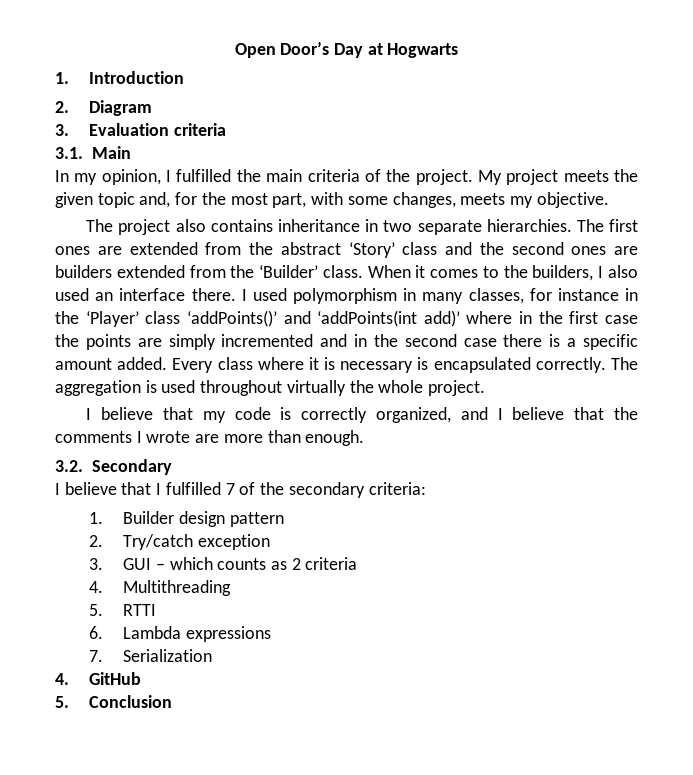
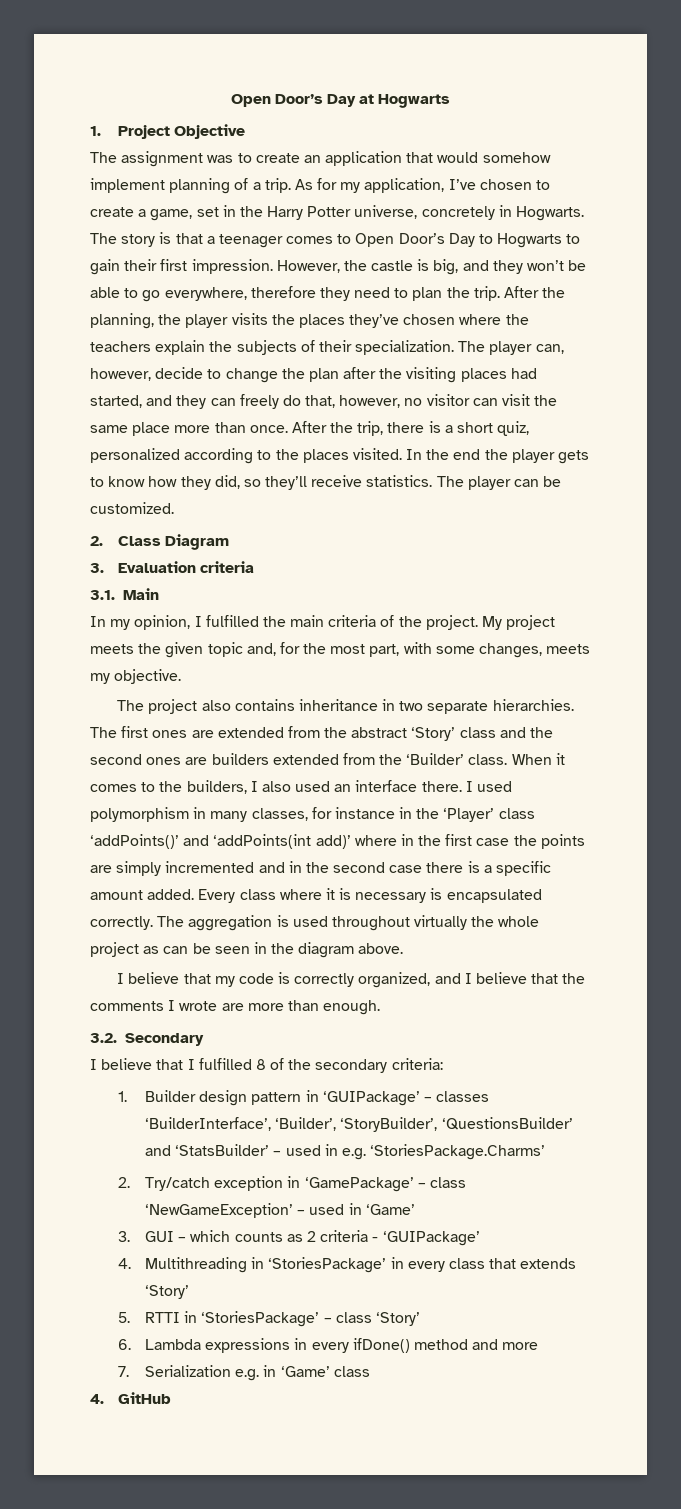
[89,71,185,84] [55,101,69,113] Introduction // 2. -> [117,124,245,139] [90,151,551,167] [90,178,551,194] [90,205,585,221] [90,232,581,248] [90,259,587,275] [90,286,566,302] [90,313,529,329] [90,340,564,355] [90,367,537,383] [90,394,558,409] [90,421,530,436] [90,448,590,464] [90,475,562,490] [90,502,174,514] [90,536,161,546] Project Objective // The assignment was to create an application that would somehow implement planning of a trip. As for my application, I’ve chosen to create a game, set in the Harry Potter universe, concretely in Hogwarts. The story is that a teenager comes to Open Door’s Day to Hogwarts to gain their first impression. However, the castle is big, and they won’t be able to go everywhere, therefore they need to plan the trip. After the planning, the player visits the places they’ve chosen where the teachers explain the subjects of their specialization. The player can, however, decide to change the plan after the visiting places had started, and they can freely do that, however, no visitor can visit the same place more than once. After the trip, there is a short quiz, personalized according to the places visited. In the end the player gets to know how they did, so they’ll receive statistics. The player can be customized. // 2. Class
[428,380,486,396] project. -> [90,942,404,958] project as can be seen in the diagram above.
[225,483,235,495] 7 -> [255,1059,266,1070] 8
[89,534,270,550] // 2. Try/catch exception -> [305,1090,490,1106] [145,1117,573,1132] [145,1144,546,1160] [117,1176,466,1192] [145,1203,415,1218] in ‘GUIPackage’ – classes ‘BuilderInterface’, ‘Builder’, ‘StoryBuilder’, ‘QuestionsBuilder’ and ‘StatsBuilder’ – used in e.g. ‘StoriesPackage.Charms’ // 2. Try/catch exception in ‘GamePackage’ – class ‘NewGameException’ – used in ‘Game’
(358, 563) none -> [372,1231,480,1246] - ‘GUIPackage’
[89,604,157,616] [89,626,271,642] [89,649,213,662] // 5. RTTI // 6. Lambda expressions // 7. Serialization -> [251,1257,577,1273] [145,1285,190,1299] [117,1311,420,1327] [117,1338,539,1353] [117,1365,370,1381] in ‘StoriesPackage’ in every class that extends ‘Story’ // 5. RTTI in ‘StoriesPackage’ – class ‘Story’ // 6. Lambda expressions in every ifDone() method and more // 7. Serialization e.g. in ‘Game’ class
[55,695,173,708] // 5. Conclusion -> (171, 1398) none

